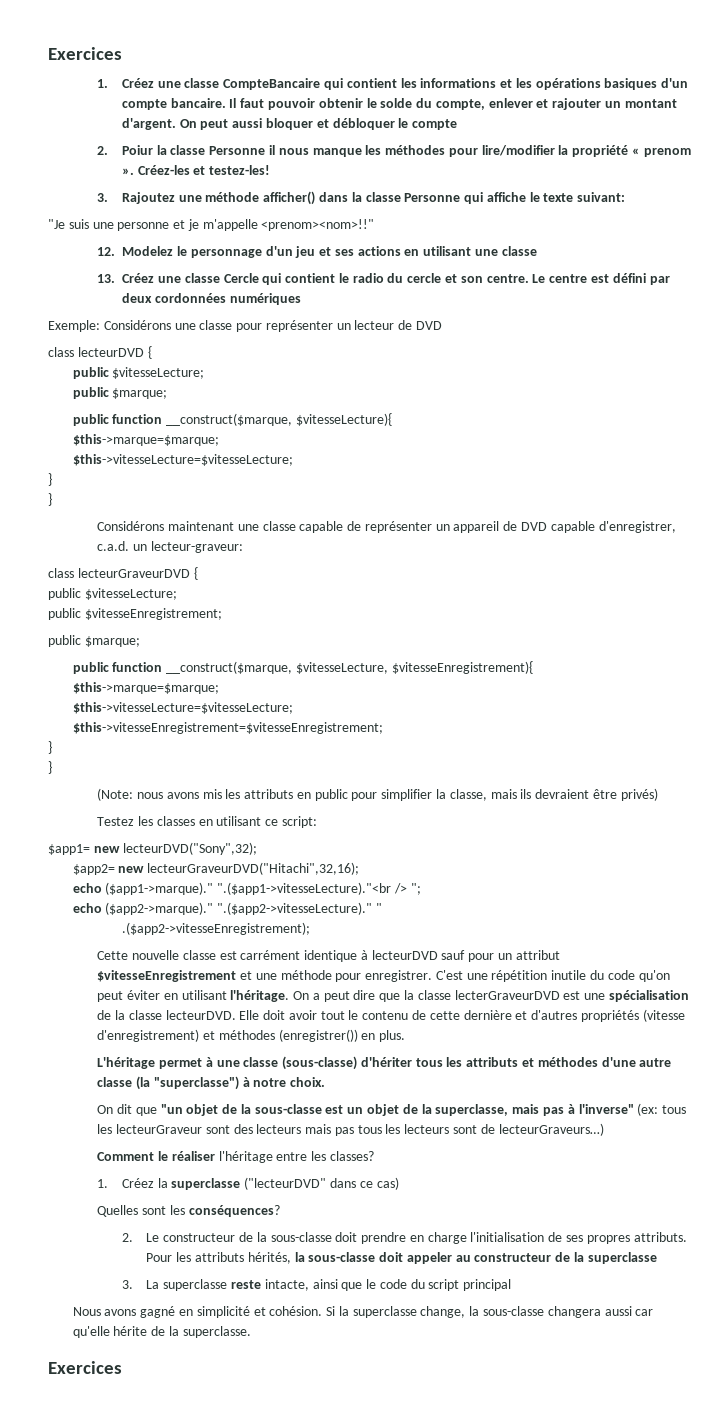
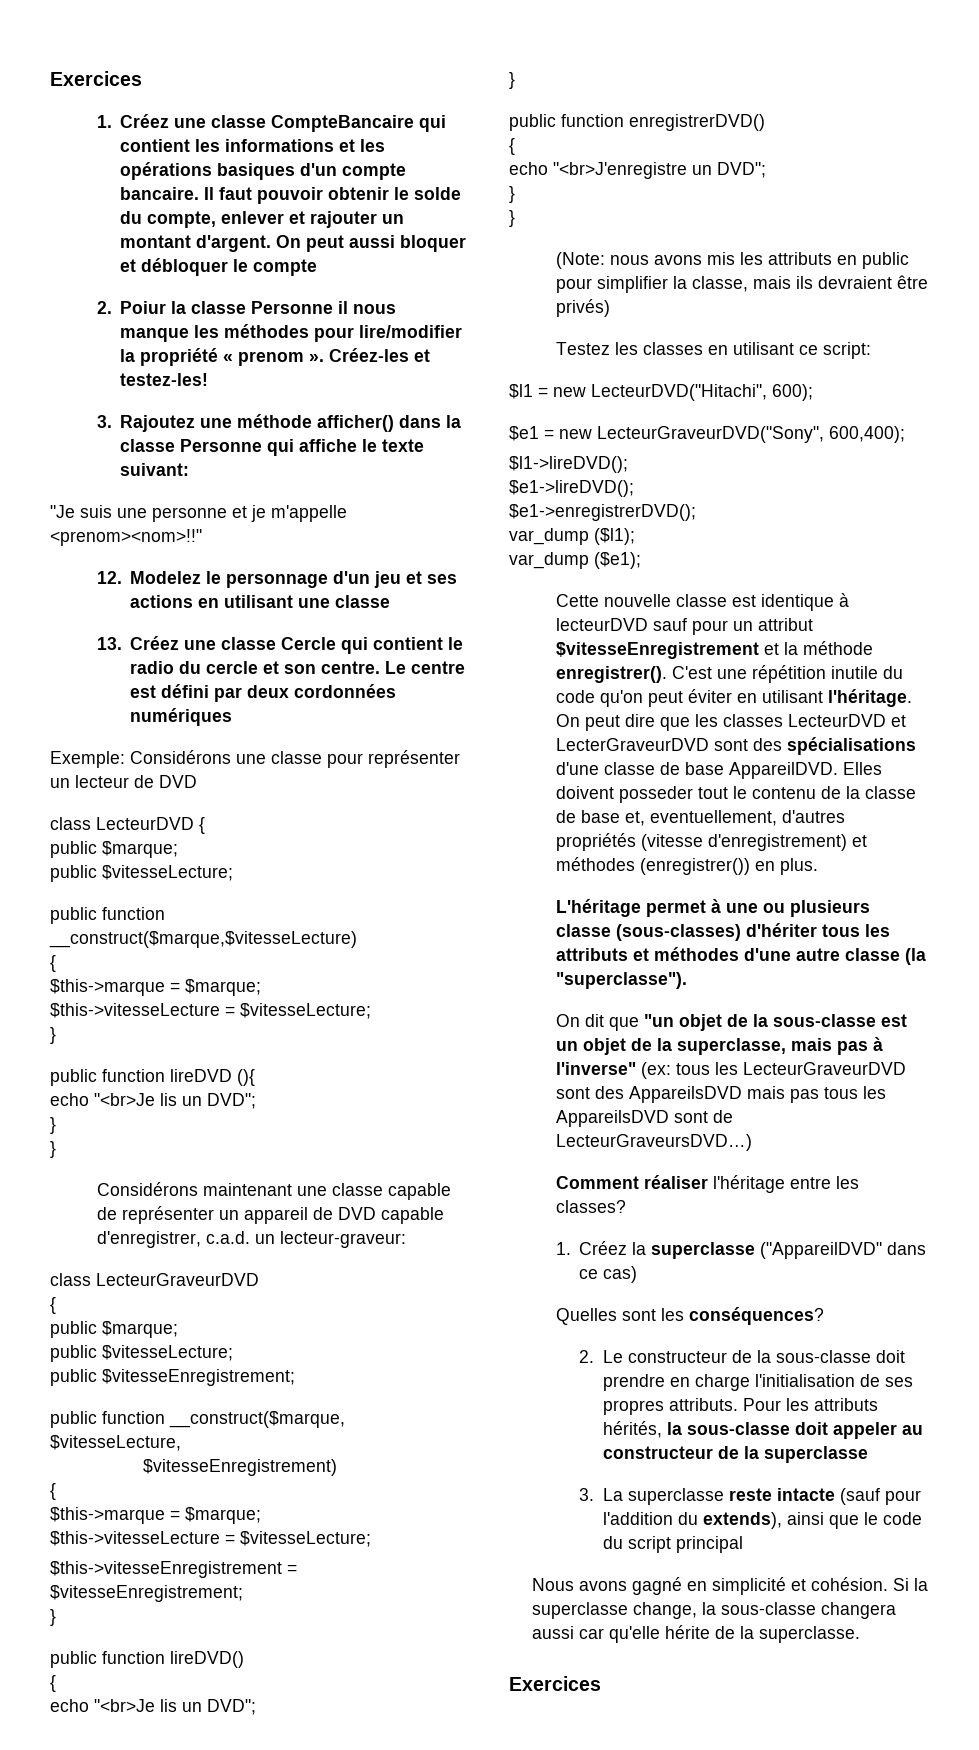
[77,346,152,359] [72,367,205,379] [72,387,168,399] [72,413,392,426] [72,434,219,446] [72,454,293,466] lecteurDVD { // public $vitesseLecture; // public $marque; // public function __construct($marque, $vitesseLecture){ // $this->marque=$marque; // $this->vitesseLecture=$vitesseLecture; -> [96,817,205,834] [50,841,178,858] [50,865,233,882] [50,907,165,924] [49,931,357,948] [50,955,56,972] [50,979,261,996] [50,1003,371,1019] [50,1027,56,1044] [50,1069,255,1086] [50,1093,256,1109] LecteurDVD { // public $marque; // public $vitesseLecture; // public function __construct($marque,$vitesseLecture) // { // $this->marque = $marque; // $this->vitesseLecture = $vitesseLecture; // } // public function lireDVD (){ // echo "<br>Je lis un DVD";
[77,567,198,580] lecteurGraveurDVD { -> [96,1273,259,1286] [50,1297,56,1314] [50,1321,178,1338] LecteurGraveurDVD // { // public $marque;
[84,636,140,647] [72,661,533,674] [72,682,219,694] [72,702,293,714] [72,722,383,734] $marque; // public function __construct($marque, $vitesseLecture, $vitesseEnregistrement){ // $this->marque=$marque; // $this->vitesseLecture=$vitesseLecture; // $this->vitesseEnregistrement=$vitesseEnregistrement; -> [102,1411,345,1428] [50,1435,181,1451] [143,1459,338,1476] [50,1483,56,1500] [50,1507,261,1524] [50,1531,371,1547] [50,1561,297,1578] [50,1585,243,1602] [50,1609,56,1626] [50,1651,244,1668] [50,1675,56,1692] [50,1699,256,1715] [509,72,515,89] [509,114,765,131] [509,138,515,155] [509,162,766,179] function __construct($marque, $vitesseLecture, // $vitesseEnregistrement) // { // $this->marque = $marque; // $this->vitesseLecture = $vitesseLecture; // $this->vitesseEnregistrement = $vitesseEnregistrement; // } // public function lireDVD() // { // echo "<br>Je lis un DVD"; // } // public function enregistrerDVD() // { // echo "<br>J'enregistre un DVD";
[48,842,257,855] [72,862,360,875] [72,882,421,895] [72,902,382,915] [121,922,310,935] $app1= new lecteurDVD("Sony",32); // $app2= new lecteurGraveurDVD("Hitachi",32,16); // echo ($app1->marque)." ".($app1->vitesseLecture)."<br /> "; // echo ($app2->marque)." ".($app2->vitesseLecture)." " // .($app2->vitesseEnregistrement); -> [509,384,813,401] [509,426,905,443] [509,456,628,473] [509,480,634,497] [509,504,696,521] [509,528,635,545] [509,552,641,569] $l1 = new LecteurDVD("Hitachi", 600); // $e1 = new LecteurGraveurDVD("Sony", 600,400); // $l1->lireDVD(); // $e1->lireDVD(); // $e1->enregistrerDVD(); // var_dump ($l1); // var_dump ($e1);
[240,950,301,960] carrément -> (756, 601) none
[255,970,433,982] une méthode pour enregistrer. -> [783,641,873,655] [555,666,667,683] la méthode enregistrer().
[312,993,320,1000] a -> (580, 720) none
[404,990,689,1002] [97,1010,528,1020] la classe lecterGraveurDVD est une spécialisation de la classe lecteurDVD. Elle doit avoir tout le contenu de cette dernière et -> [694,714,906,727] [555,737,916,755] [555,762,882,779] [555,786,916,803] [555,810,777,826] les classes LecteurDVD et LecterGraveurDVD sont des spécialisations d'une classe de base AppareilDVD. Elles doivent posseder tout le contenu de la classe de base et, eventuellement,
[243,1056,358,1070] classe (sous-classe) -> [762,900,870,917] [555,924,741,941] ou plusieurs classe (sous-classes)
[153,1076,326,1090] "superclasse") à notre choix. -> [555,972,687,989] "superclasse").
[116,1124,302,1134] lecteurGraveur sont des lecteurs -> [742,1062,906,1075] [555,1086,742,1103] LecteurGraveurDVD sont des AppareilsDVD
[404,1124,450,1134] lecteurs -> [555,1110,669,1127] AppareilsDVD
[498,1123,604,1136] lecteurGraveurs…) -> [555,1134,752,1151] LecteurGraveursDVD…)
[158,1151,169,1161] le -> (639, 1182) none
[244,1177,327,1190] ("lecteurDVD" -> [760,1242,883,1259] ("AppareilDVD"
[264,1279,309,1291] intacte, -> [776,1488,921,1505] [602,1512,782,1529] intacte (sauf pour l'addition du extends),

